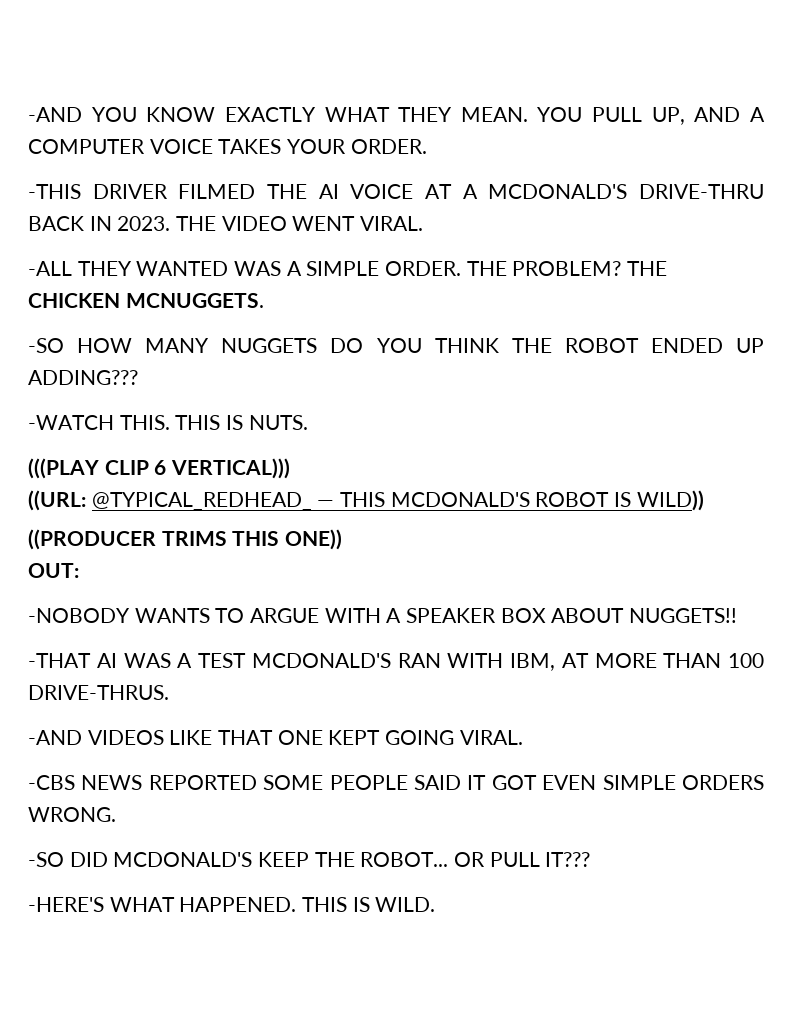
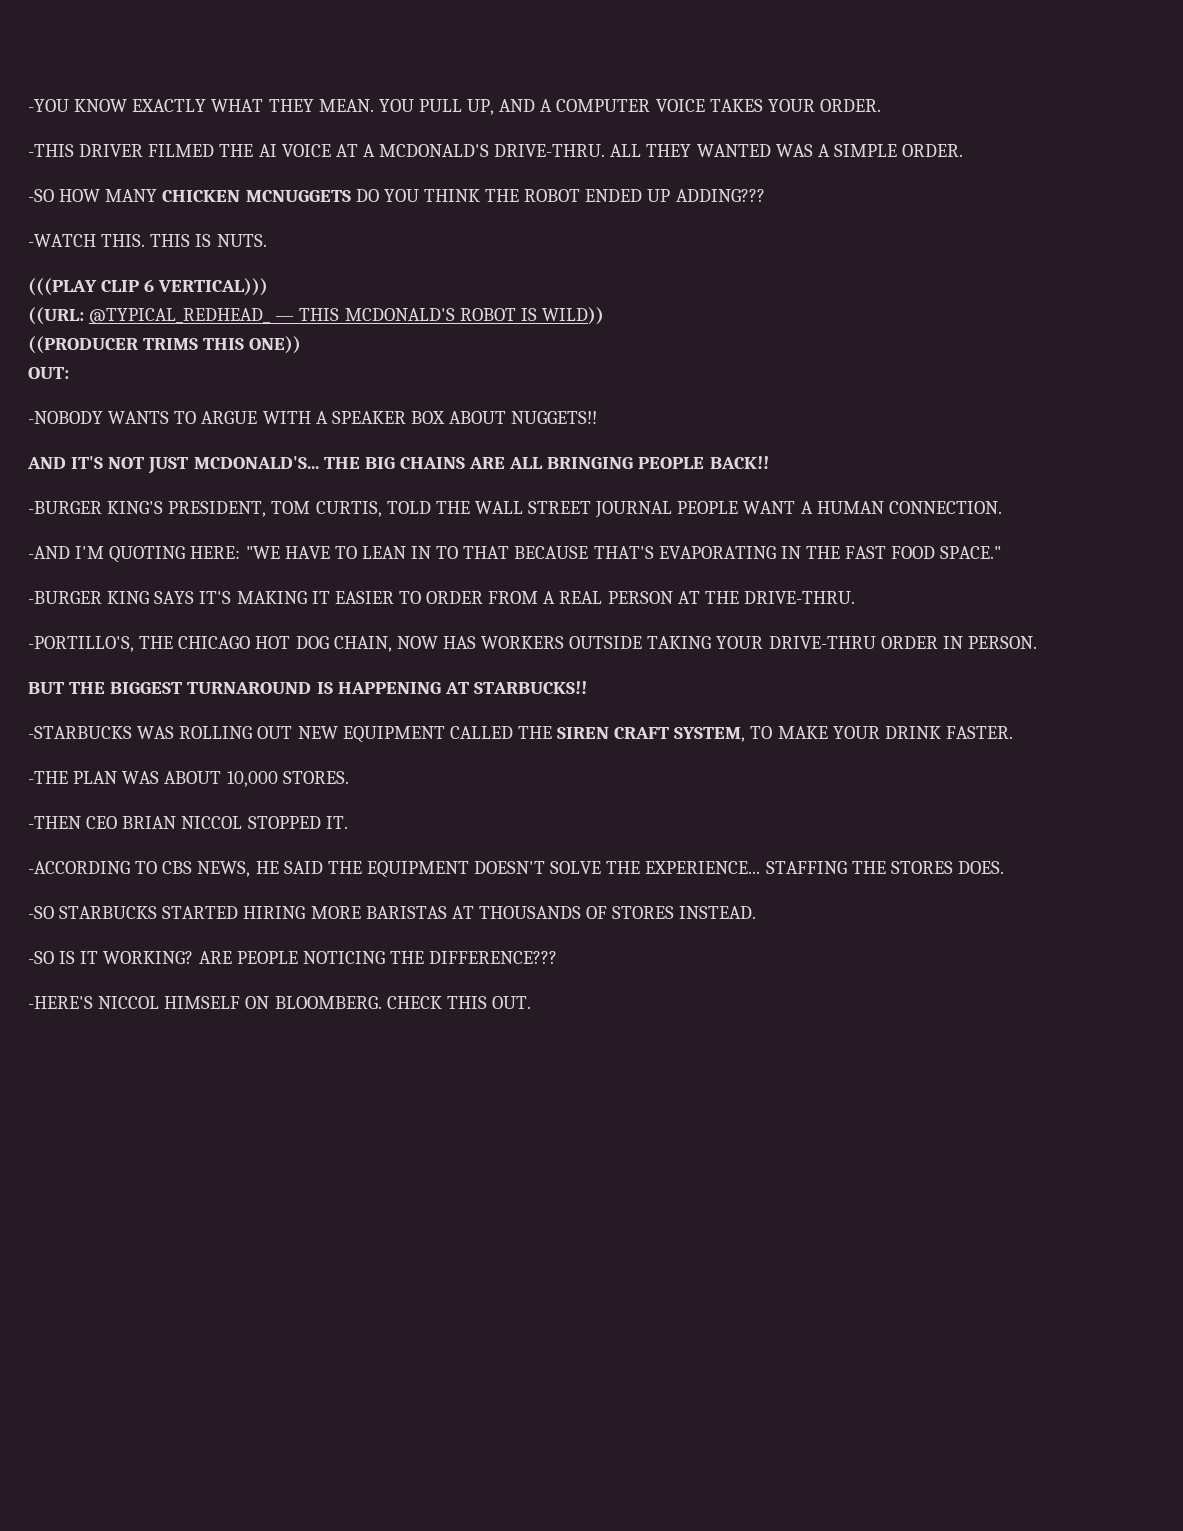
[28,107,137,122] -AND YOU -> [28,99,69,112] -YOU
[639,184,765,199] [28,216,424,231] [28,261,72,276] DRIVE-THRU BACK IN 2023. THE VIDEO WENT VIRAL. // -ALL -> [494,144,642,157] DRIVE-THRU. ALL
[466,261,668,276] [28,293,264,308] THE PROBLEM? THE CHICKEN MCNUGGETS. -> (964, 150) none
[221,338,318,353] NUGGETS -> [162,190,351,202] CHICKEN MCNUGGETS
[28,653,764,671] [28,685,169,700] [28,730,523,745] [28,775,764,790] [28,807,116,822] [28,852,591,867] [28,897,436,912] -THAT AI WAS A TEST MCDONALD'S RAN WITH IBM, AT MORE THAN 100 DRIVE-THRUS. // -AND VIDEOS LIKE THAT ONE KEPT GOING VIRAL. // -CBS NEWS REPORTED SOME PEOPLE SAID IT GOT EVEN SIMPLE ORDERS WRONG. // -SO DID MCDONALD'S KEEP THE ROBOT... OR PULL IT??? // -HERE'S WHAT HAPPENED. THIS IS WILD. -> [27,456,769,474] [28,501,1002,518] [28,546,1002,563] [28,591,855,604] [28,636,1037,652] [28,681,587,694] [28,726,1013,743] [28,771,349,787] [28,816,348,829] [28,861,1004,878] [28,906,757,919] [28,951,558,964] [28,996,531,1009] AND IT'S NOT JUST MCDONALD'S... THE BIG CHAINS ARE ALL BRINGING PEOPLE BACK!! // -BURGER KING'S PRESIDENT, TOM CURTIS, TOLD THE WALL STREET JOURNAL PEOPLE WANT A HUMAN CONNECTION. // -AND I'M QUOTING HERE: "WE HAVE TO LEAN IN TO THAT BECAUSE THAT'S EVAPORATING IN THE FAST FOOD SPACE." // -BURGER KING SAYS IT'S MAKING IT EASIER TO ORDER FROM A REAL PERSON AT THE DRIVE-THRU. // -PORTILLO'S, THE CHICAGO HOT DOG CHAIN, NOW HAS WORKERS OUTSIDE TAKING YOUR DRIVE-THRU ORDER IN PERSON. // BUT THE BIGGEST TURNAROUND IS HAPPENING AT STARBUCKS!! // -STARBUCKS WAS ROLLING OUT NEW EQUIPMENT CALLED THE SIREN CRAFT SYSTEM, TO MAKE YOUR DRINK FASTER. // -THE PLAN WAS ABOUT 10,000 STORES. // -THEN CEO BRIAN NICCOL STOPPED IT. // -ACCORDING TO CBS NEWS, HE SAID THE EQUIPMENT DOESN'T SOLVE THE EXPERIENCE... STAFFING THE STORES DOES. // -SO STARBUCKS STARTED HIRING MORE BARISTAS AT THOUSANDS OF STORES INSTEAD. // -SO IS IT WORKING? ARE PEOPLE NOTICING THE DIFFERENCE??? // -HERE'S NICCOL HIMSELF ON BLOOMBERG. CHECK THIS OUT.

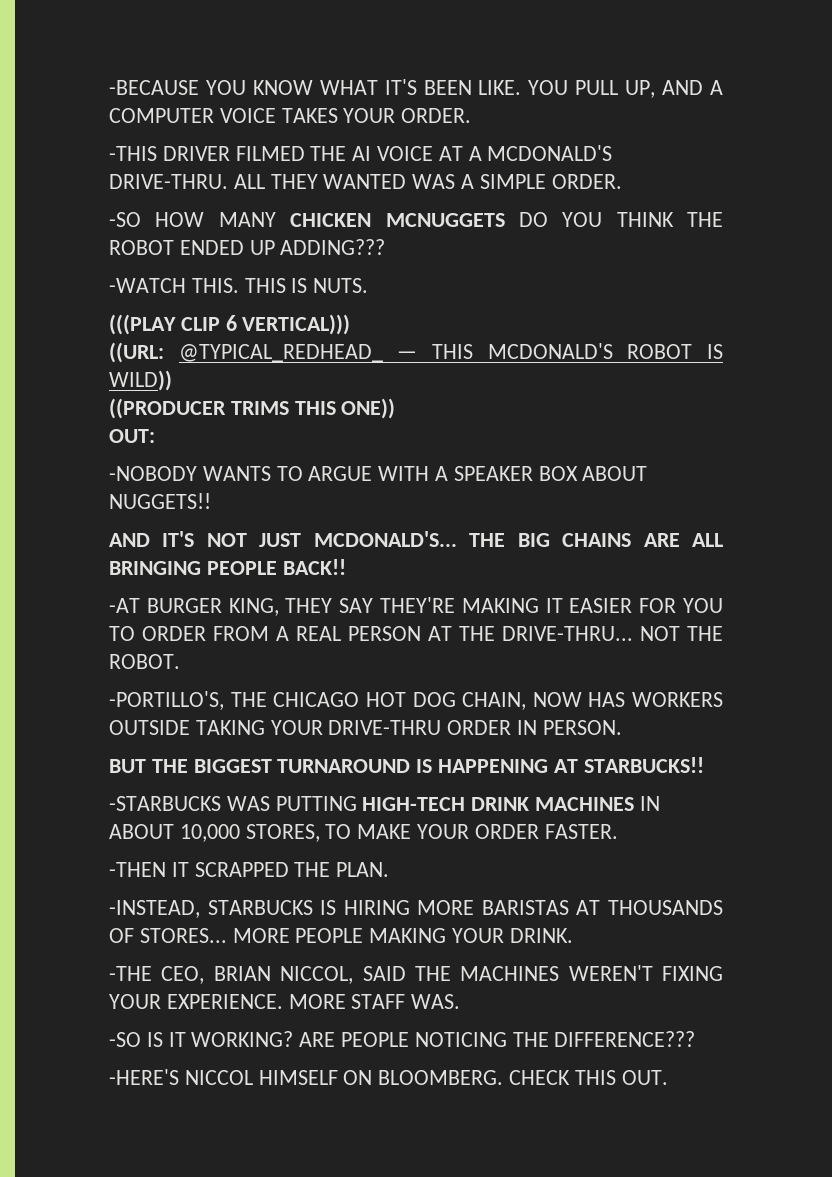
[28,99,374,112] -YOU KNOW EXACTLY WHAT THEY MEAN. -> [109,79,522,95] -BECAUSE YOU KNOW WHAT IT'S BEEN LIKE.
[28,501,1002,518] [28,546,1002,563] [28,591,232,604] -BURGER KING'S PRESIDENT, TOM CURTIS, TOLD THE WALL STREET JOURNAL PEOPLE WANT A HUMAN CONNECTION. // -AND I'M QUOTING HERE: "WE HAVE TO LEAN IN TO THAT BECAUSE THAT'S EVAPORATING IN THE FAST FOOD SPACE." // -BURGER KING SAYS IT'S -> [109,597,455,616] -AT BURGER KING, THEY SAY THEY'RE
(394, 597) none -> [639,598,723,613] FOR YOU
[743,591,855,604] DRIVE-THRU. -> [502,626,723,641] [109,654,180,669] DRIVE-THRU... NOT THE ROBOT.
[179,726,746,743] ROLLING OUT NEW EQUIPMENT CALLED THE SIREN CRAFT SYSTEM, -> [275,796,660,811] [109,824,320,842] PUTTING HIGH-TECH DRINK MACHINES IN ABOUT 10,000 STORES,
[884,726,941,739] DRINK -> [474,824,539,839] ORDER
[28,771,349,787] [28,816,348,829] [28,861,1004,878] [28,906,239,919] -THE PLAN WAS ABOUT 10,000 STORES. // -THEN CEO BRIAN NICCOL STOPPED IT. // -ACCORDING TO CBS NEWS, HE SAID THE EQUIPMENT DOESN'T SOLVE THE EXPERIENCE... STAFFING THE STORES DOES. // -SO STARBUCKS STARTED -> [109,862,390,877] [109,900,337,918] -THEN IT SCRAPPED THE PLAN. // -INSTEAD, STARBUCKS IS
[612,906,757,919] STORES INSTEAD. -> [139,928,573,943] [109,965,723,984] [109,994,461,1009] STORES... MORE PEOPLE MAKING YOUR DRINK. // -THE CEO, BRIAN NICCOL, SAID THE MACHINES WEREN'T FIXING YOUR EXPERIENCE. MORE STAFF WAS.

